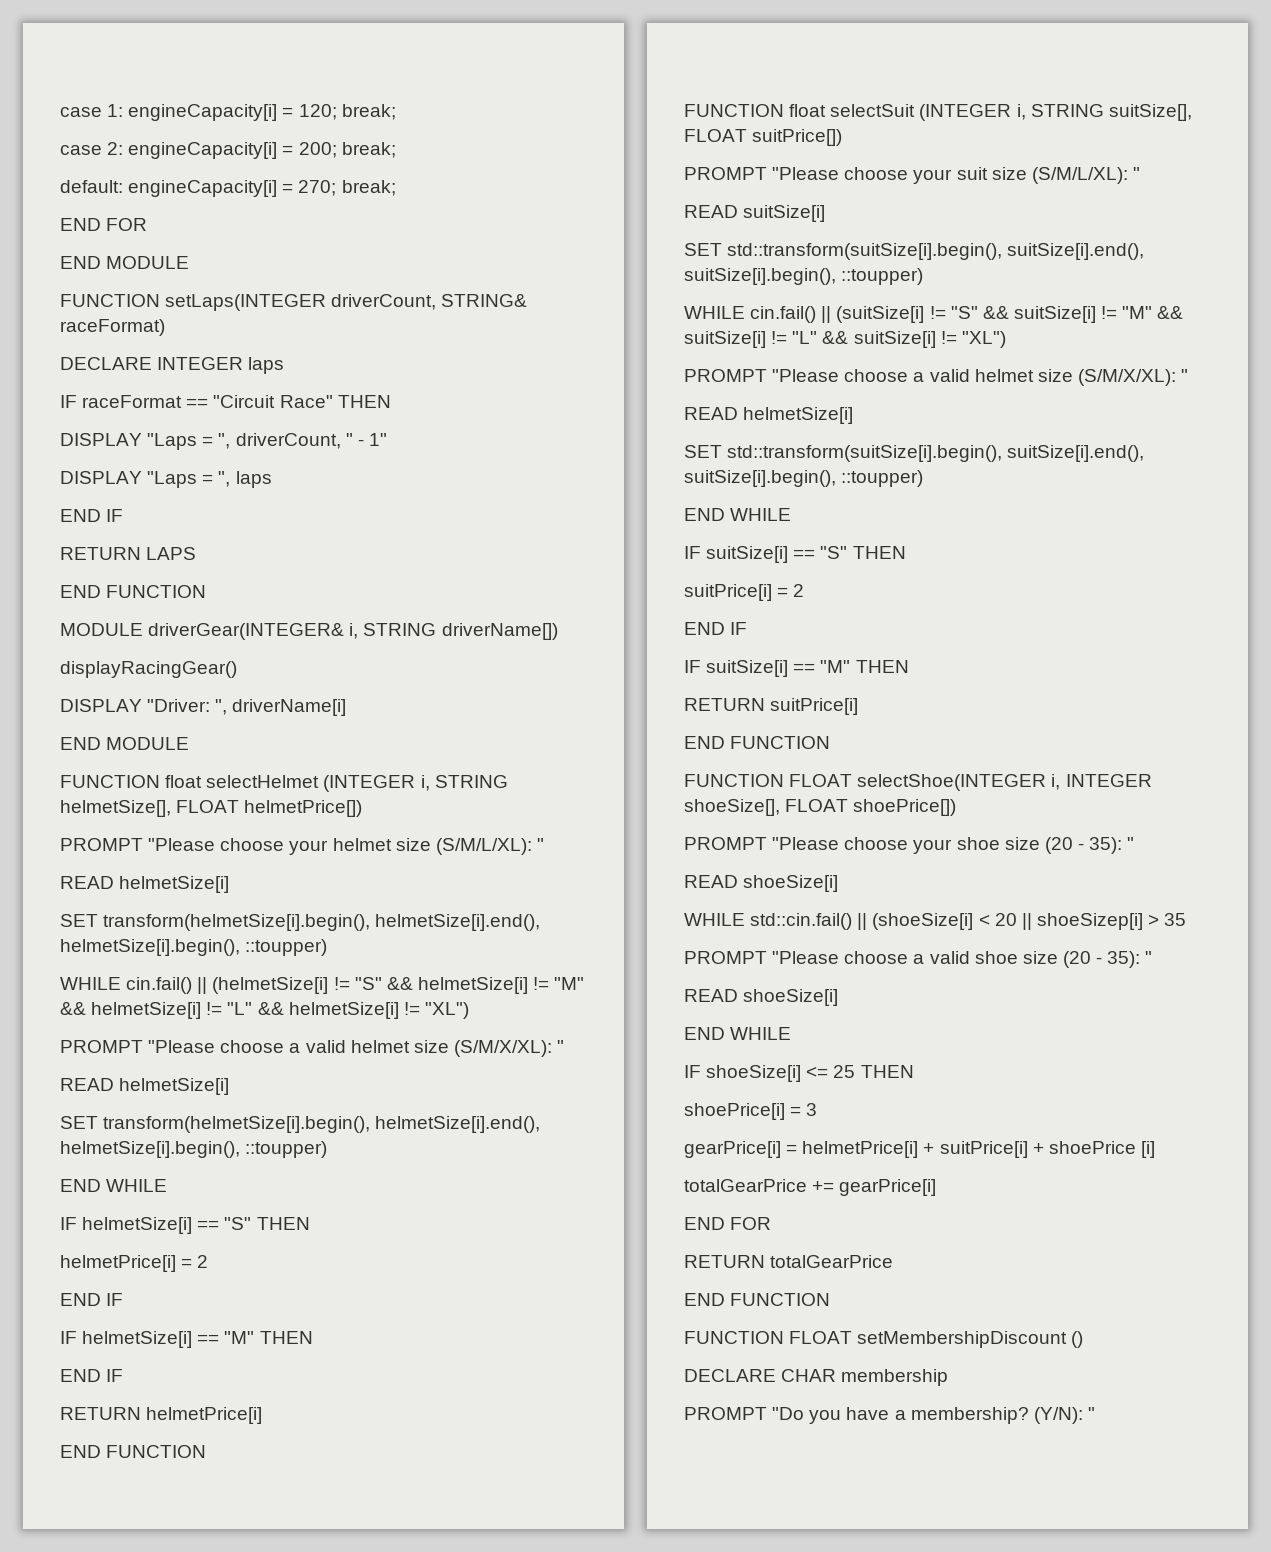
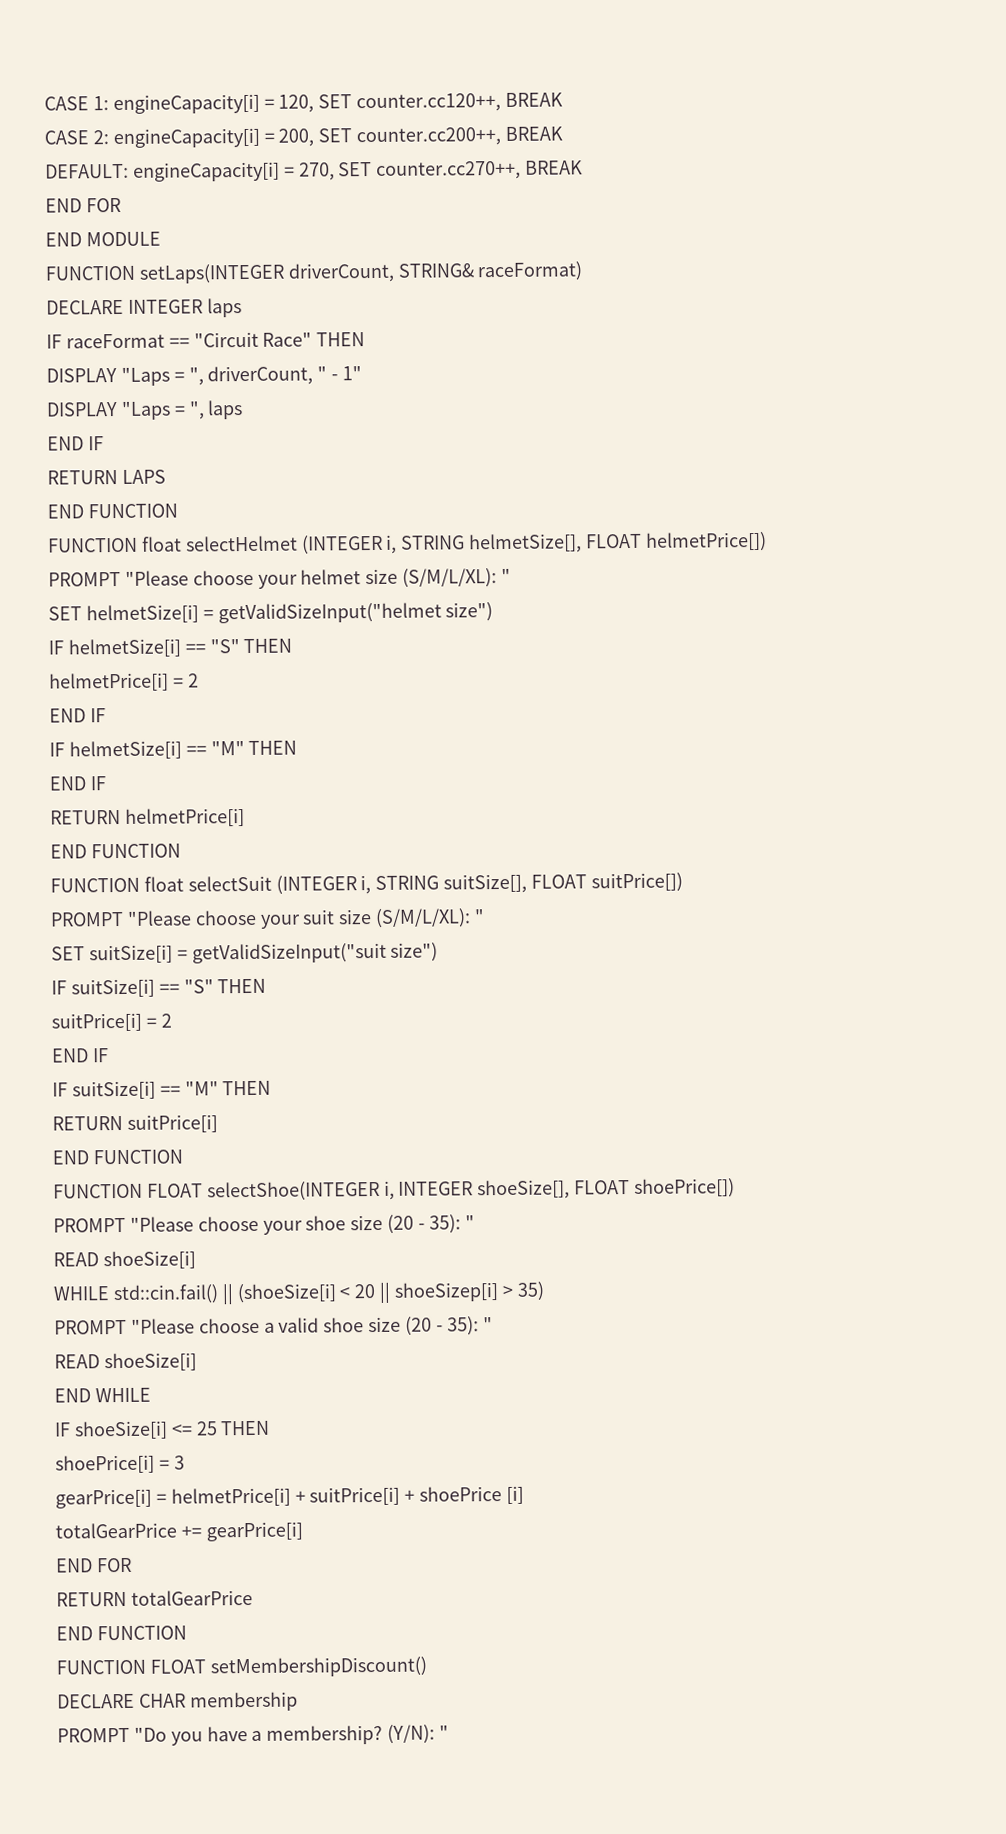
[60,107,102,117] case -> [44,96,89,111] CASE
[298,104,396,120] [60,142,396,159] [60,180,396,197] 120; break; // case 2: engineCapacity[i] = 200; break; // default: engineCapacity[i] = 270; break; -> [278,92,564,113] [44,126,564,149] [45,160,584,182] 120, SET counter.cc120++, BREAK // CASE 2: engineCapacity[i] = 200, SET counter.cc200++, BREAK // DEFAULT: engineCapacity[i] = 270, SET counter.cc270++, BREAK
[60,623,558,640] [60,661,237,678] [60,699,347,716] [60,737,190,750] // MODULE driverGear(INTEGER& i, STRING driverName[]) // displayRacingGear() // DISPLAY "Driver: ", driverName[i] // END MODULE -> (178, 511) none
[60,876,230,893] [60,914,541,931] [60,939,328,956] [60,977,585,994] [60,1002,469,1019] [60,1040,565,1057] [60,1078,230,1095] [60,1116,541,1133] [60,1141,328,1158] [60,1179,168,1192] READ helmetSize[i] // SET transform(helmetSize[i].begin(), helmetSize[i].end(), helmetSize[i].begin(), ::toupper) // WHILE cin.fail() || (helmetSize[i] != "S" && helmetSize[i] != "M" && helmetSize[i] != "L" && helmetSize[i] != "XL") // PROMPT "Please choose a valid helmet size (S/M/X/XL): " // READ helmetSize[i] // SET transform(helmetSize[i].begin(), helmetSize[i].end(), helmetSize[i].begin(), ::toupper) // END WHILE -> [48,602,494,624] SET helmetSize[i] = getValidSizeInput("helmet size")
[684,205,826,222] [684,243,1145,260] [684,268,924,285] [684,306,1184,323] [684,331,1006,348] [684,369,1189,386] [684,407,854,424] [684,445,1145,462] [684,470,924,487] [684,508,792,521] READ suitSize[i] // SET std::transform(suitSize[i].begin(), suitSize[i].end(), suitSize[i].begin(), ::toupper) // WHILE cin.fail() || (suitSize[i] != "S" && suitSize[i] != "M" && suitSize[i] != "L" && suitSize[i] != "XL") // PROMPT "Please choose a valid helmet size (S/M/X/XL): " // READ helmetSize[i] // SET std::transform(suitSize[i].begin(), suitSize[i].end(), suitSize[i].begin(), ::toupper) // END WHILE -> [51,942,439,964] SET suitSize[i] = getValidSizeInput("suit size")
[1164,913,1187,926] 35 -> [516,1281,545,1301] 35)
[857,1331,1084,1348] setMembershipDiscount () -> [209,1656,427,1678] setMembershipDiscount()

